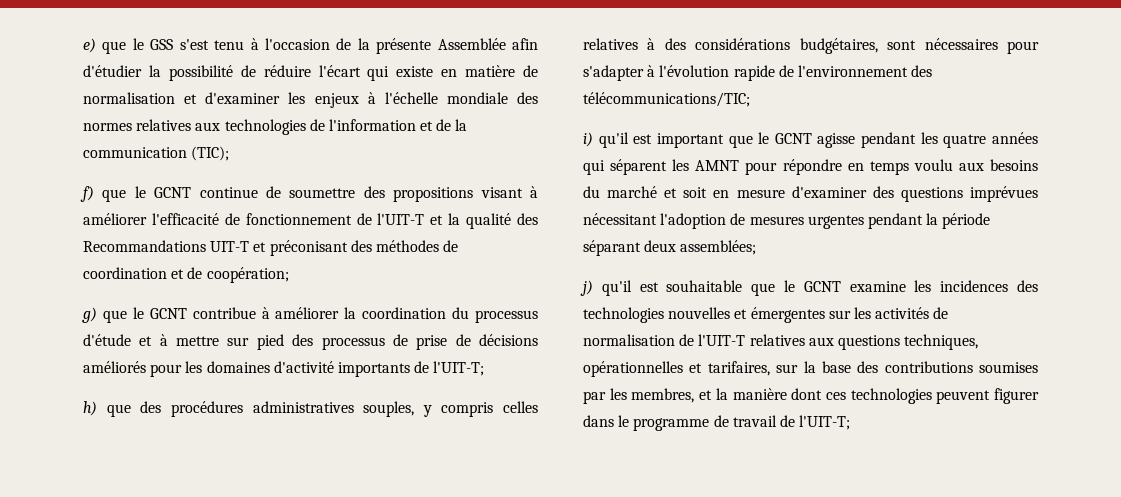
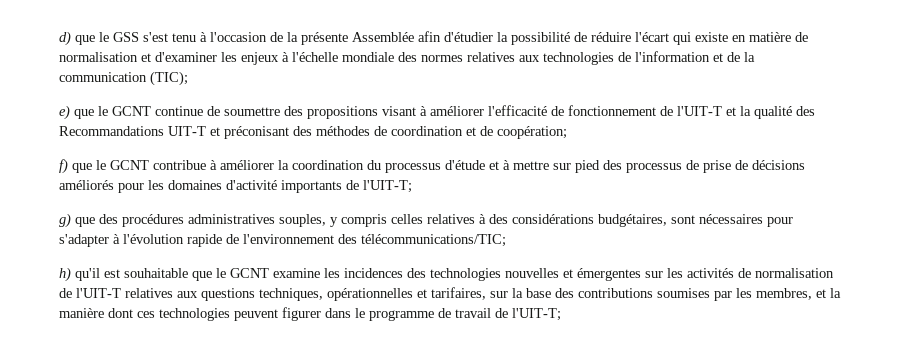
[83,38,96,53] e) -> [59,31,71,46] d)
[80,186,94,202] f) -> [59,105,70,120] e)
[82,307,97,323] g) -> [59,159,68,174] f)
[83,401,97,416] h) -> [59,213,71,228] g)
[583,132,1038,148] [583,159,1038,175] [583,186,1038,202] [583,213,991,229] [583,240,757,256] [580,280,593,296] i) qu'il est important que le GCNT agisse pendant les quatre années qui séparent les AMNT pour répondre en temps voulu aux besoins du marché et soit en mesure d'examiner des questions imprévues nécessitant l'adoption de mesures urgentes pendant la période séparant deux assemblées; // j) -> [59,267,71,282] h)

